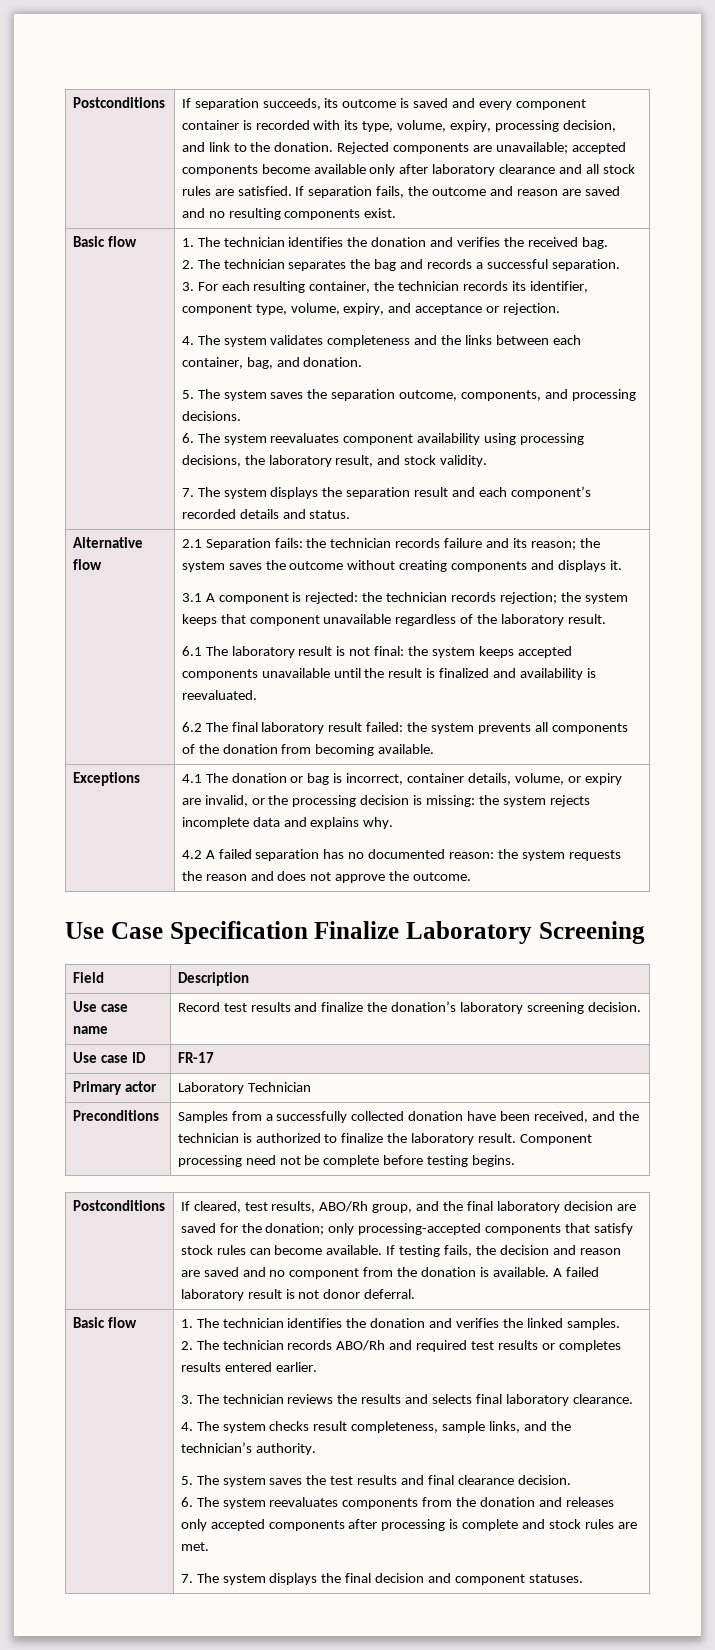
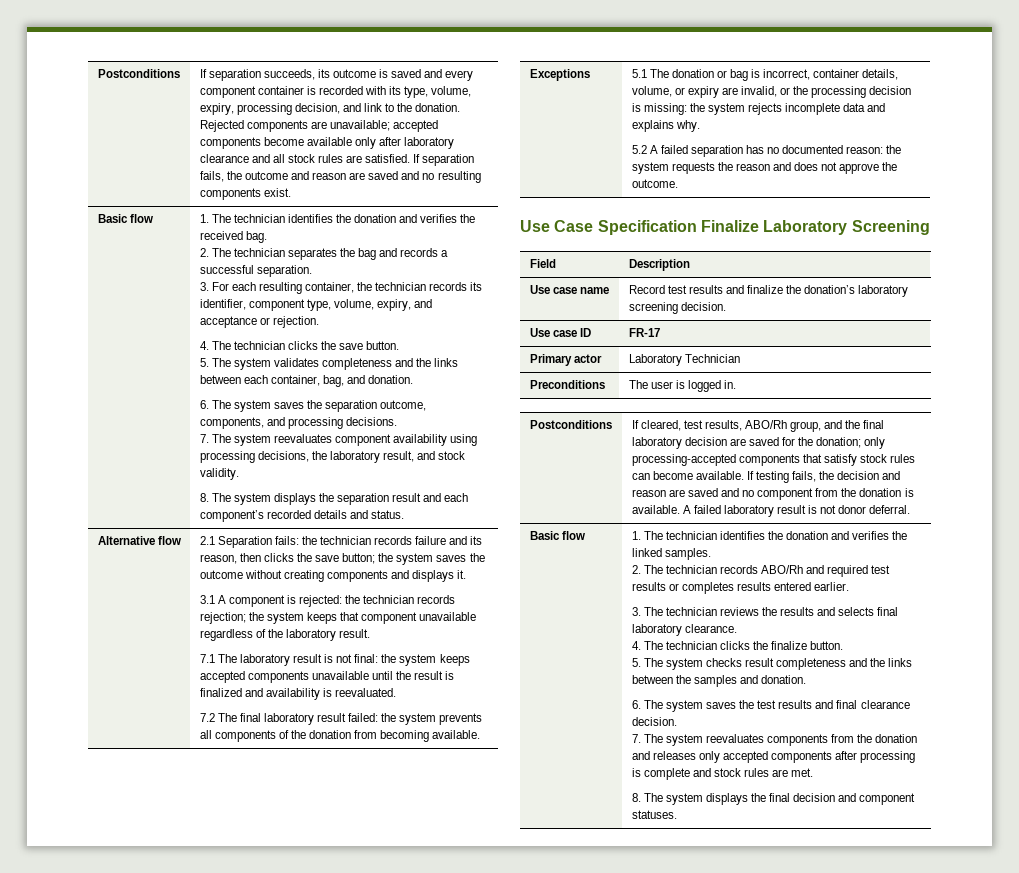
(220, 340) none -> [233,341,400,350] [199,358,231,367] technician clicks the save button. // 5. The
[181,390,194,399] 5. -> [199,400,209,409] 6.
[181,433,194,443] 6. -> [199,434,209,443] 7.
[181,488,194,497] 7. -> [199,493,209,502] 8.
[530,541,576,550] reason; -> [199,553,376,564] reason, then clicks the save button;
[181,646,202,656] 6.1 -> [199,654,215,663] 7.1
[181,722,202,732] 6.2 -> [199,713,215,722] 7.2
[181,774,202,783] 4.1 -> [631,69,647,78] 5.1
[181,850,202,859] 4.2 -> [631,145,647,154] 5.2
[177,1111,639,1123] [177,1133,593,1145] [177,1155,516,1167] Samples from a successfully collected donation have been received, and the technician is authorized to finalize the laboratory result. Component processing need not be complete before testing begins. -> [628,380,737,392] The user is logged in.
[222,1421,571,1433] [180,1442,316,1455] [180,1476,193,1485] system checks result completeness, sample links, and the technician’s authority. // 5. -> [665,641,844,650] [631,658,913,670] [631,675,807,687] [631,700,641,709] technician clicks the finalize button. // 5. The system checks result completeness and the links between the samples and donation. // 6.
[180,1497,193,1507] 6. -> [631,734,641,743] 7.
[180,1574,193,1583] 7. -> [631,793,641,802] 8.

